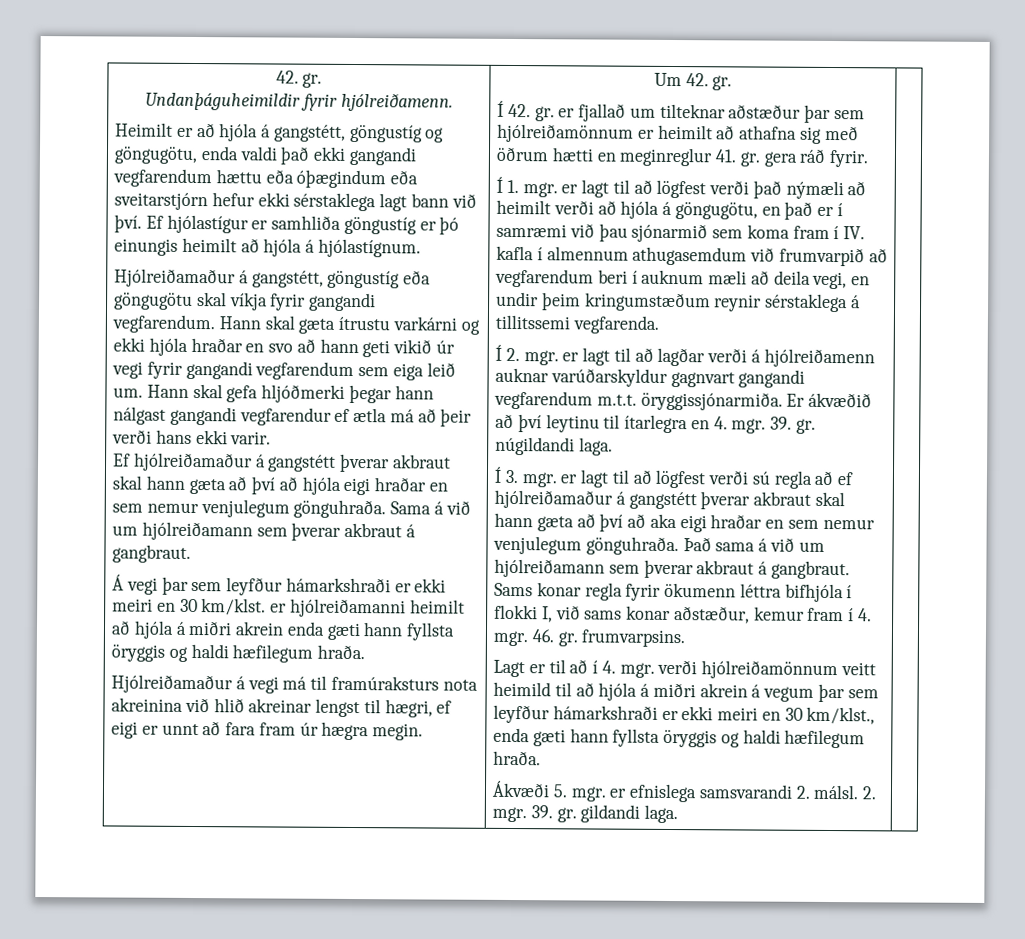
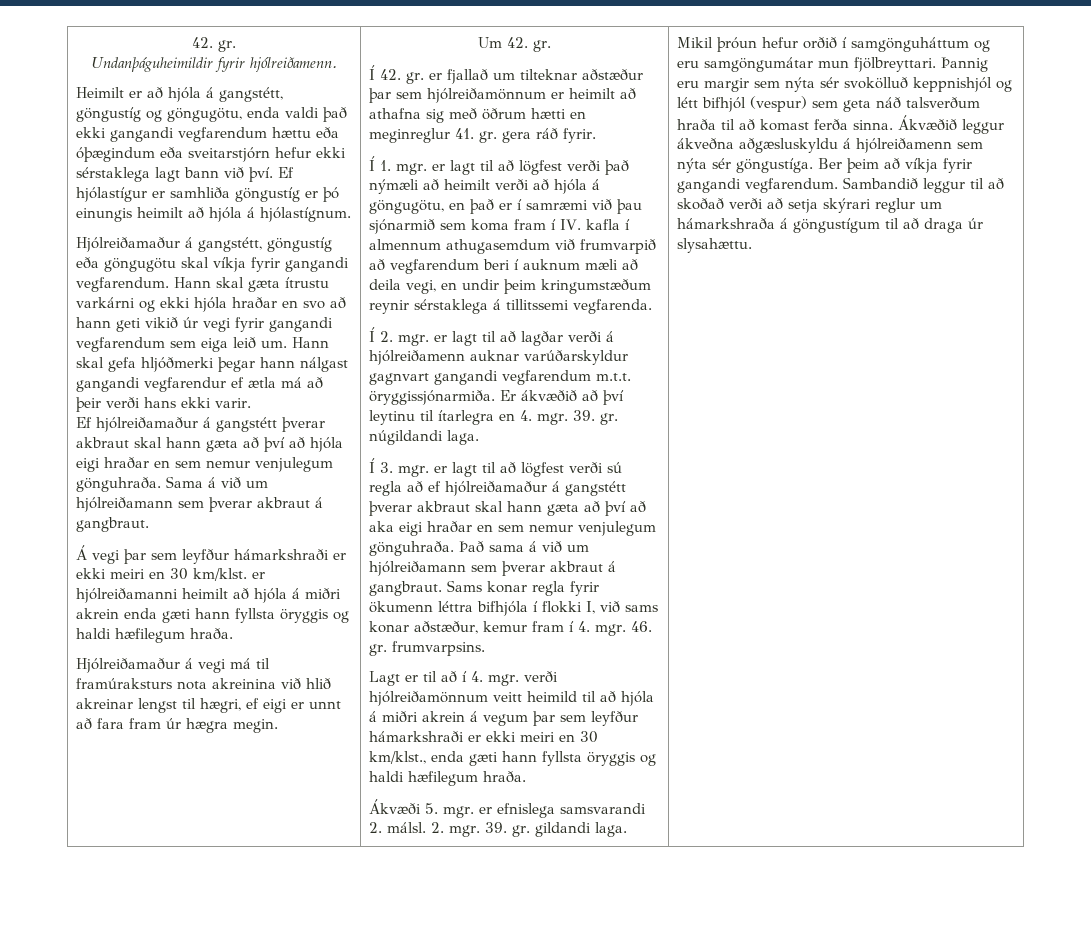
(679, 814) none -> [677,37,991,52] [677,57,989,72] [677,77,1013,92] [677,96,981,112] [677,115,1005,134] [677,138,984,153] [677,158,973,173] [677,177,1005,193] [677,198,943,213] [677,218,984,233] [677,238,753,253] Mikil þróun hefur orðið í samgönguháttum og eru samgöngumátar mun fjölbreyttari. Þannig eru margir sem nýta sér svokölluð keppnishjól og létt bifhjól (vespur) sem geta náð talsverðum hraða til að komast ferða sinna. Ákvæðið leggur ákveðna aðgæsluskyldu á hjólreiðamenn sem nýta sér göngustíga. Ber þeim að víkja fyrir gangandi vegfarendum. Sambandið leggur til að skoðað verði að setja skýrari reglur um hámarkshraða á göngustígum til að draga úr slysahættu.

